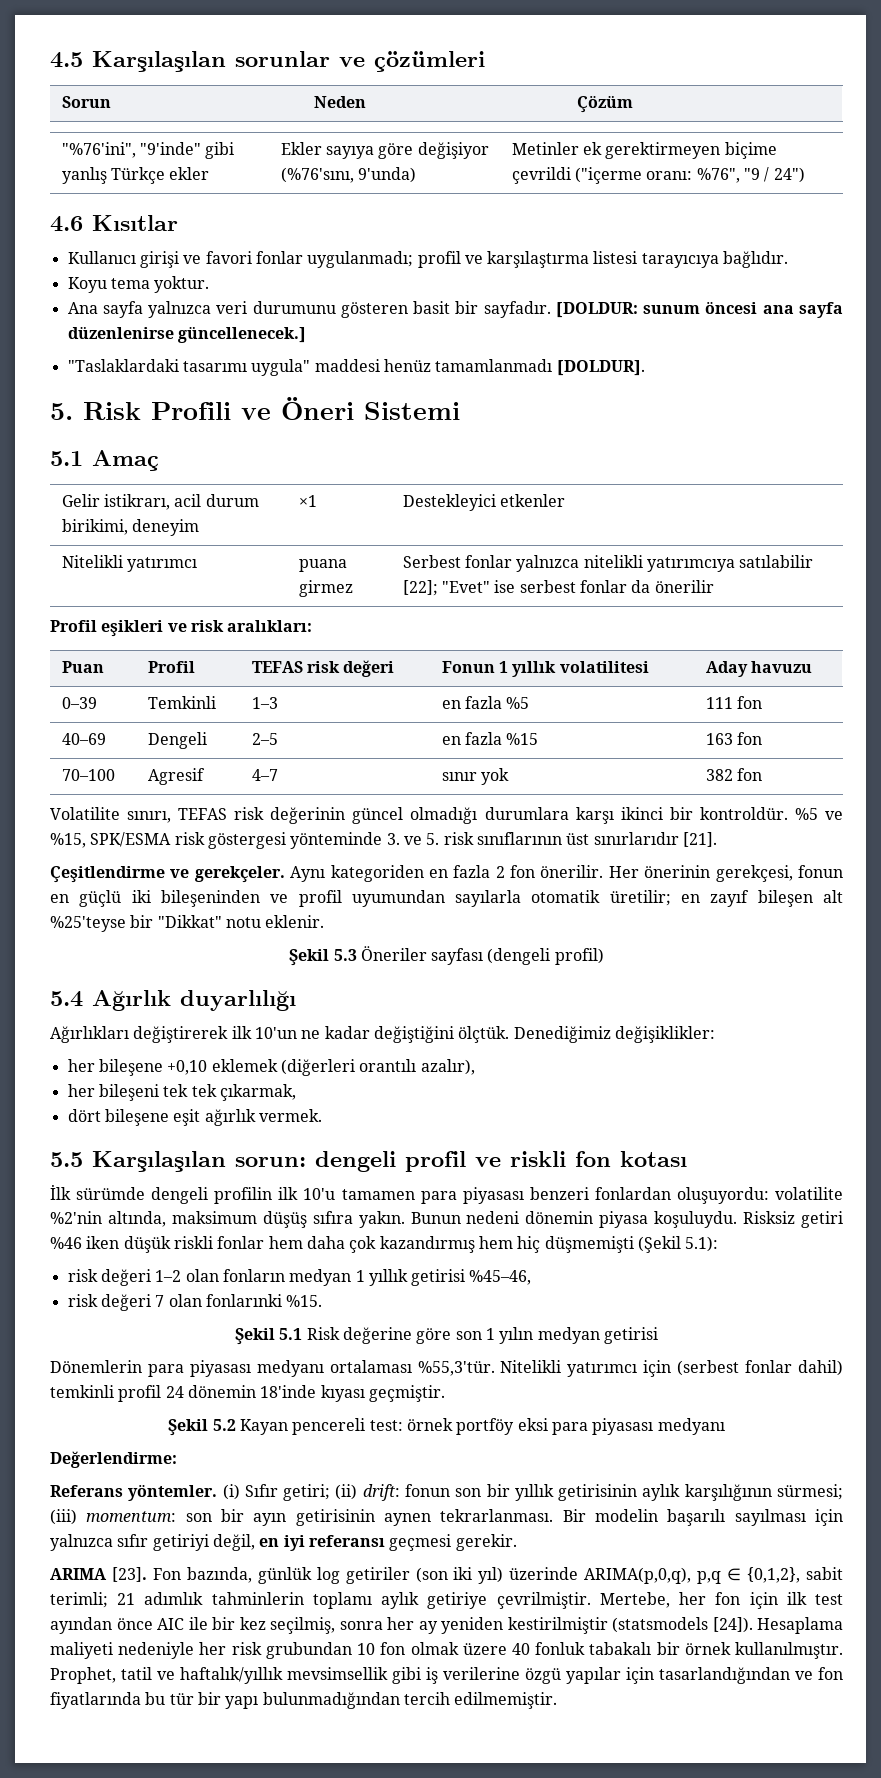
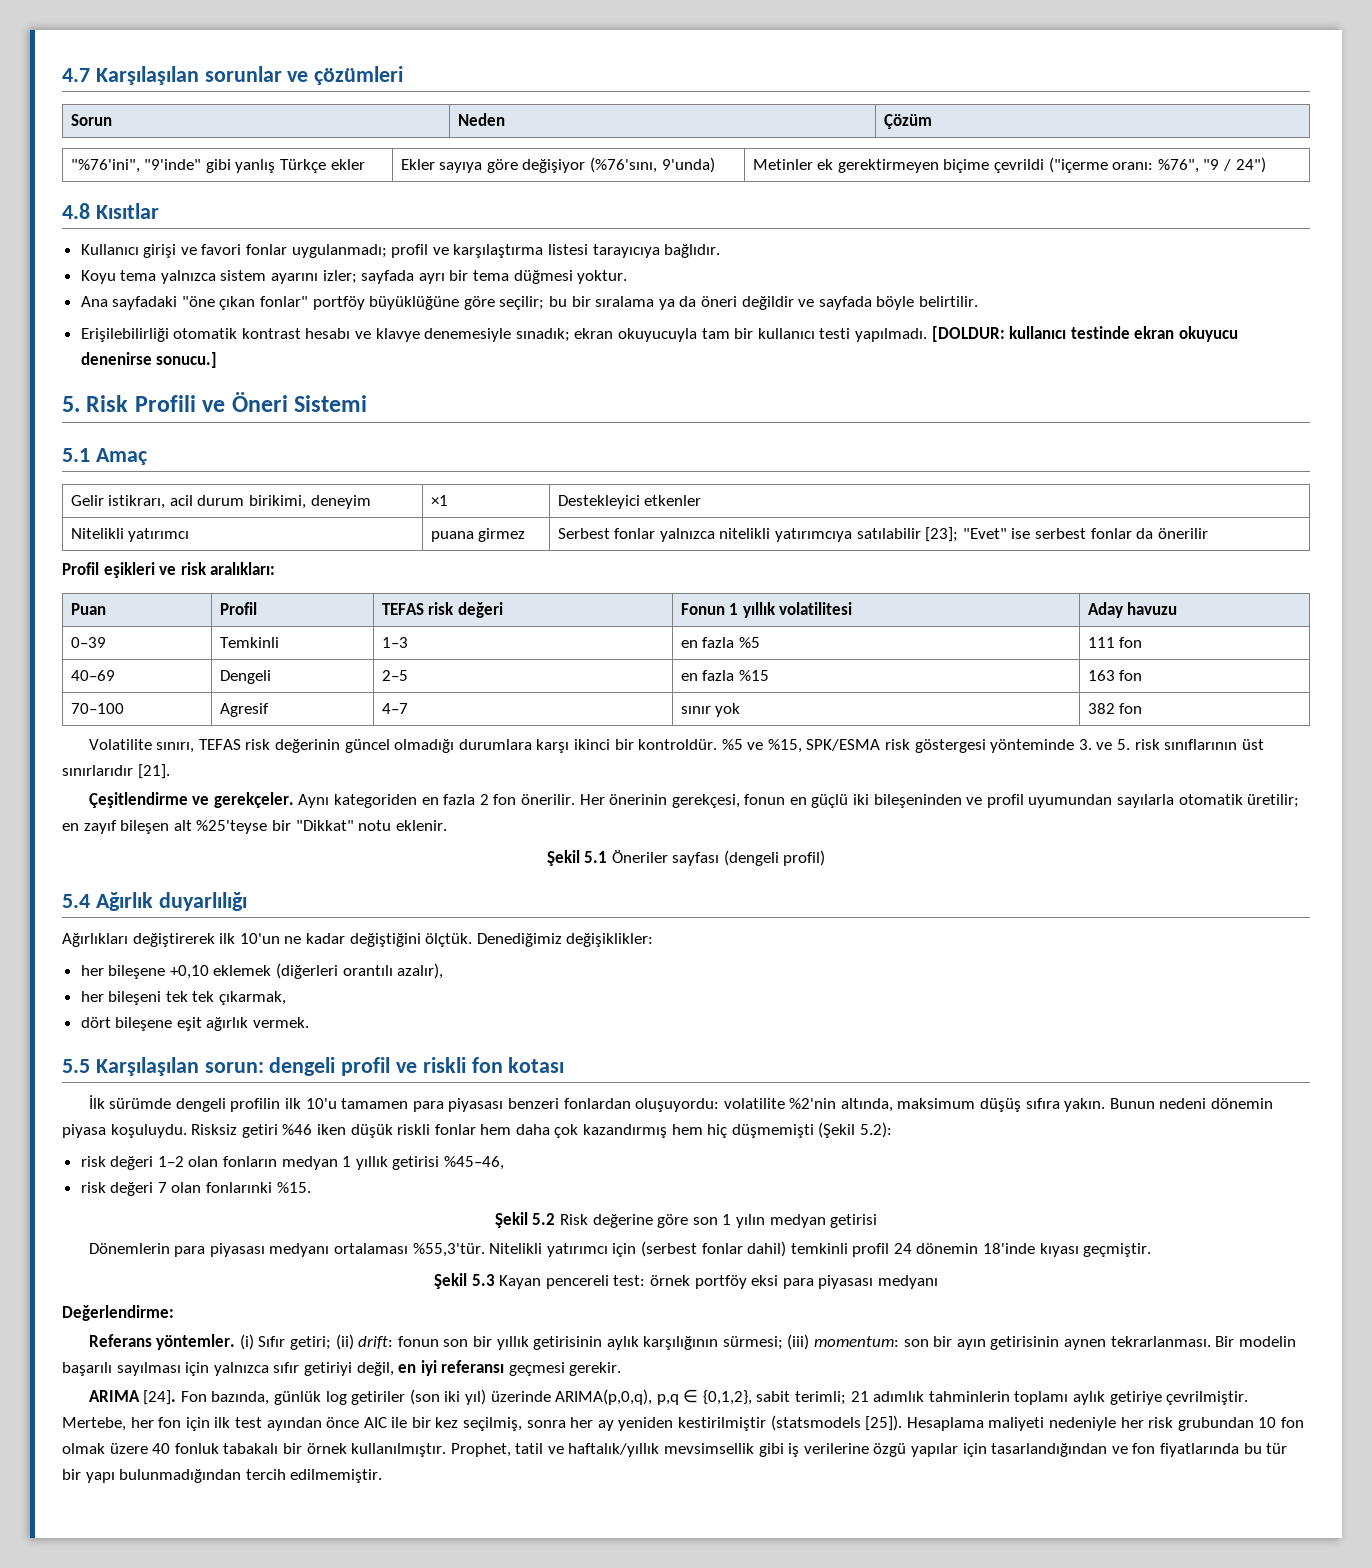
[50,52,83,68] 4.5 -> [62,68,90,82] 4.7
[50,216,83,232] 4.6 -> [62,203,90,219] 4.8
[154,276,210,293] [67,301,843,318] [67,326,306,343] [67,359,645,376] yoktur. // Ana sayfa yalnızca veri durumunu gösteren basit bir sayfadır. [DOLDUR: sunum öncesi ana sayfa düzenlenirse güncellenecek.] // "Taslaklardaki tasarımı uygula" maddesi henüz tamamlanmadı [DOLDUR]. -> [160,270,628,284] [80,296,978,310] [80,326,1238,342] [80,352,218,368] yalnızca sistem ayarını izler; sayfada ayrı bir tema düğmesi yoktur. // Ana sayfadaki "öne çıkan fonlar" portföy büyüklüğüne göre seçilir; bu bir sıralama ya da öneri değildir ve sayfada böyle belirtilir. // Erişilebilirliği otomatik kontrast hesabı ve klavye denemesiyle sınadık; ekran okuyucuyla tam bir kullanıcı testi yapılmadı. [DOLDUR: kullanıcı testinde ekran okuyucu denenirse sonucu.]
[402,580,438,596] [22]; -> [925,527,959,542] [23];
[333,949,357,961] 5.3 -> [584,851,608,863] 5.1
[685,1236,719,1252] 5.1): -> [860,1122,893,1138] 5.2):
[279,1328,303,1340] 5.1 -> [532,1213,556,1225] 5.2
[212,1419,236,1431] 5.2 -> [471,1274,495,1286] 5.3
[111,1567,147,1582] [23]. -> [143,1390,177,1405] [24].
[712,1617,753,1633] [24]). -> [865,1415,903,1431] [25]).

